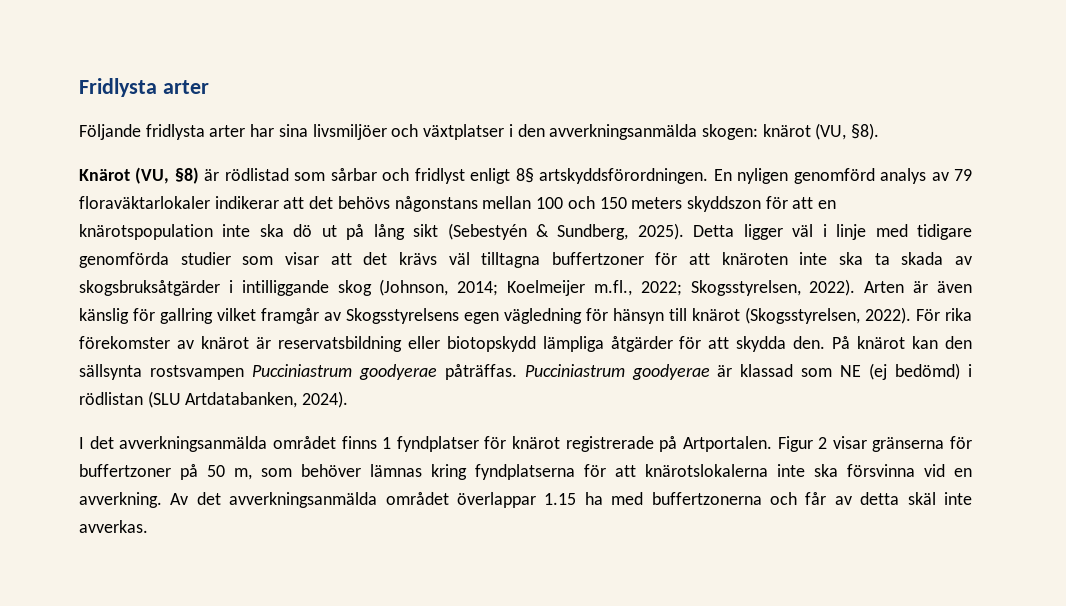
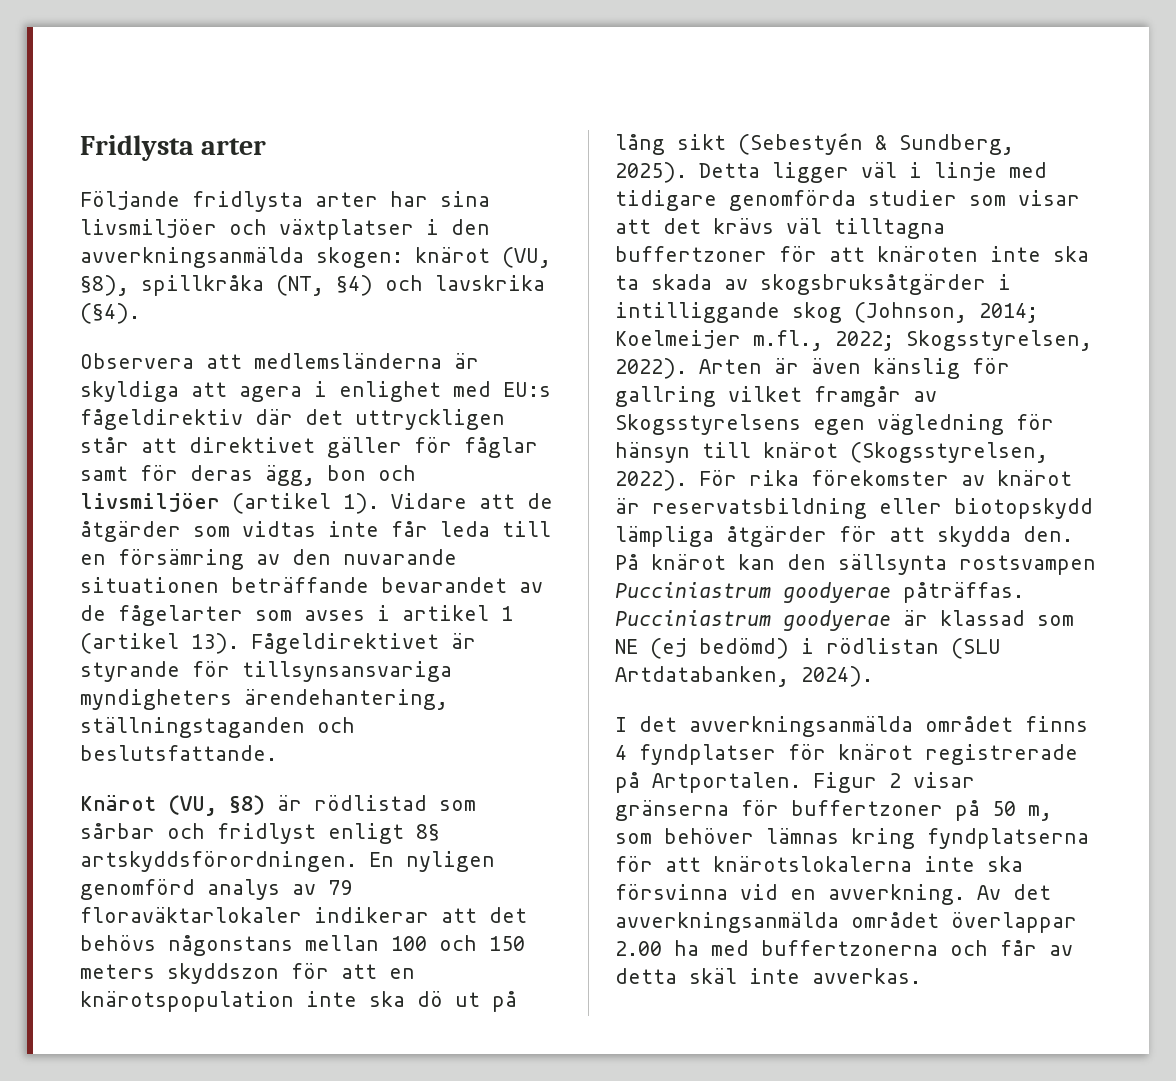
[851,123,880,140] §8). -> [80,275,545,296] [80,303,140,324] [80,353,479,369] [80,381,551,402] [80,409,505,430] [80,437,538,458] [80,465,416,486] [80,493,553,514] [80,521,551,542] [80,549,457,570] [80,577,543,593] [80,605,513,626] [80,633,476,654] [80,661,452,682] [80,689,448,710] [80,717,355,738] [80,745,277,761] §8), spillkråka (NT, §4) och lavskrika (§4). // Observera att medlemsländerna är skyldiga att agera i enlighet med EU:s fågeldirektiv där det uttryckligen står att direktivet gäller för fåglar samt för deras ägg, bon och livsmiljöer (artikel 1). Vidare att de åtgärder som vidtas inte får leda till en försämring av den nuvarande situationen beträffande bevarandet av de fågelarter som avses i artikel 1 (artikel 13). Fågeldirektivet är styrande för tillsynsansvariga myndigheters ärendehantering, ställningstaganden och beslutsfattande.
[382,437,392,449] 1 -> [615,745,627,760] 4
[544,493,577,505] 1.15 -> [615,941,662,956] 2.00

